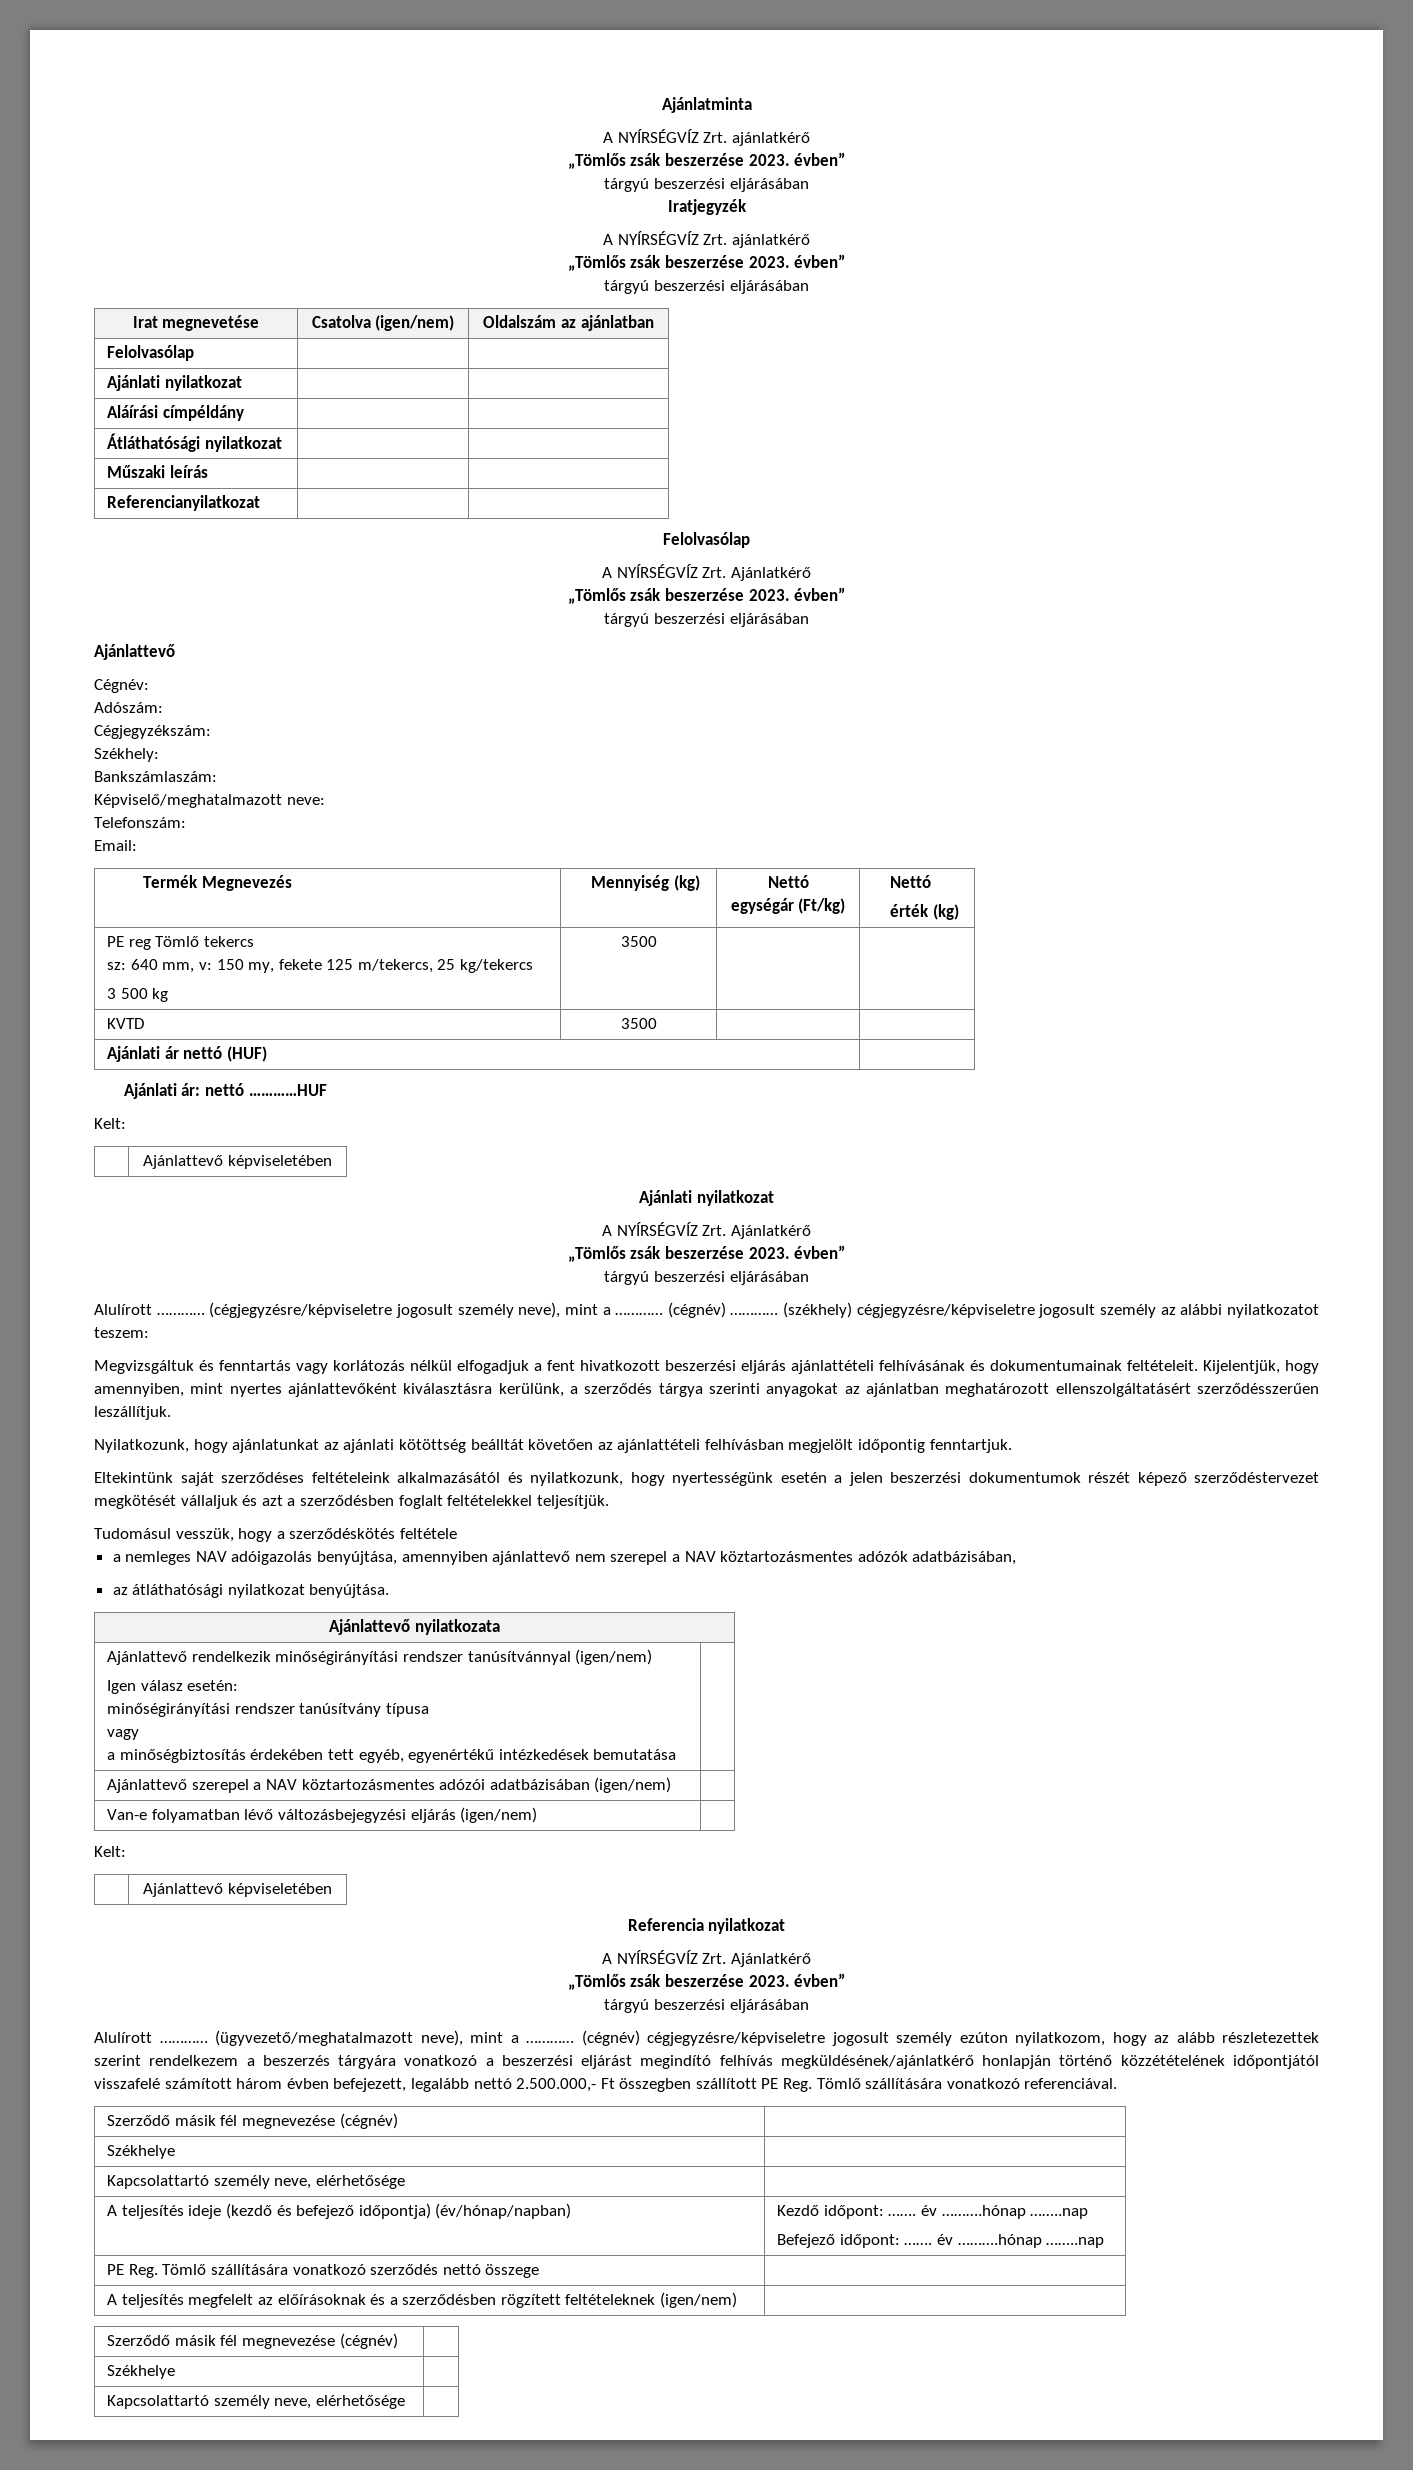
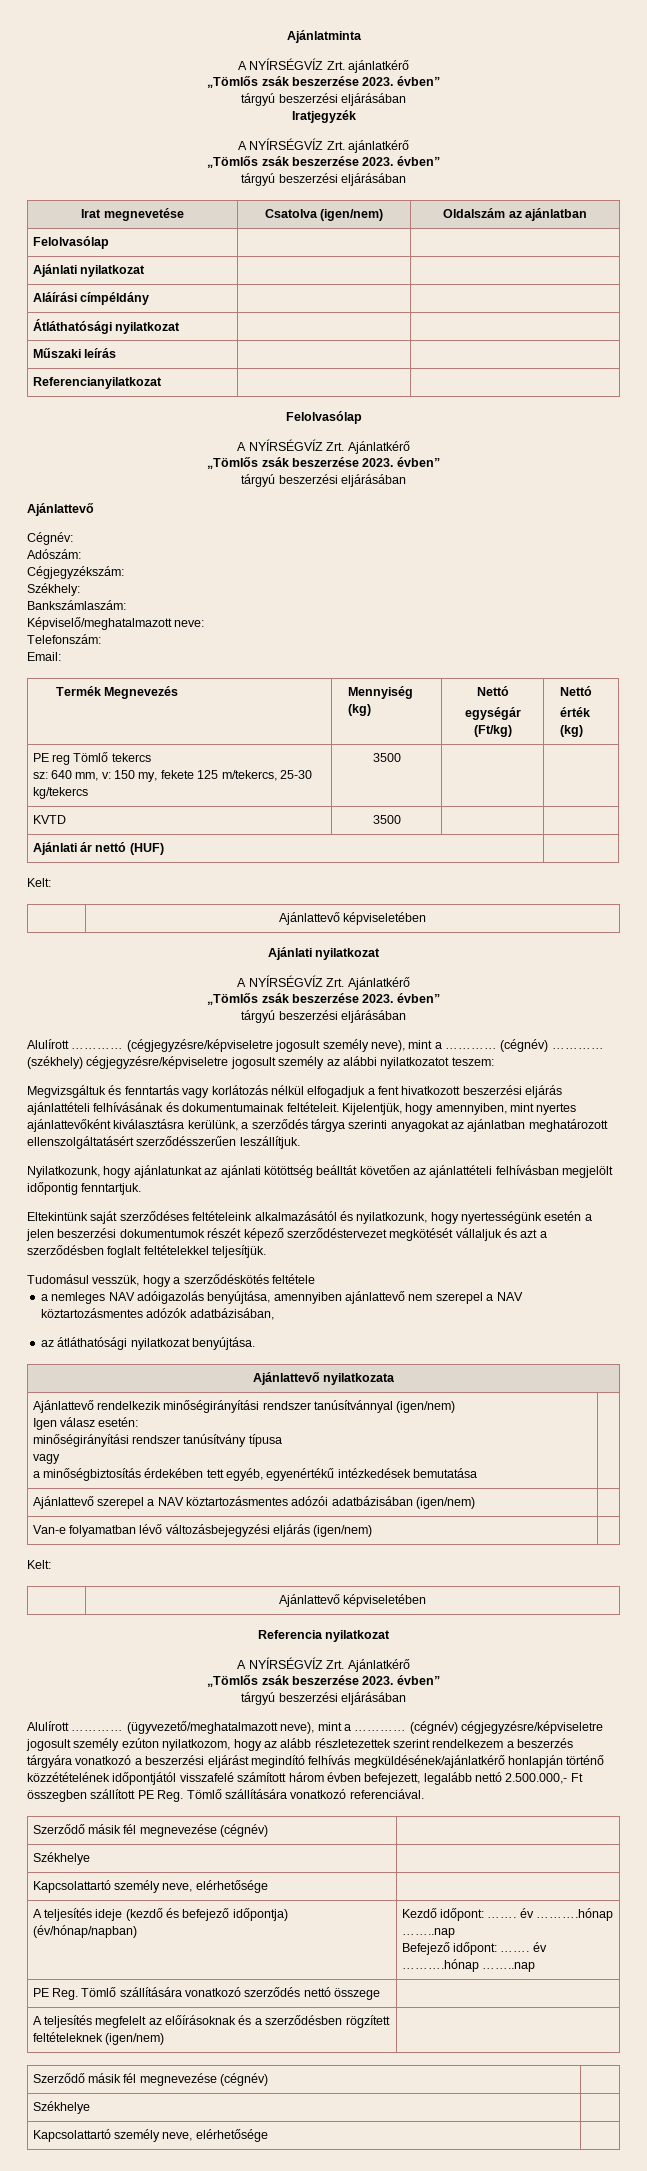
[437,959,456,970] 25 -> [279,770,312,779] 25-30
[107,988,169,1002] // 3 500 kg -> (88, 793) none
[123,1083,327,1099] // Ajánlati ár: nettó …………HUF -> (164, 849) none

